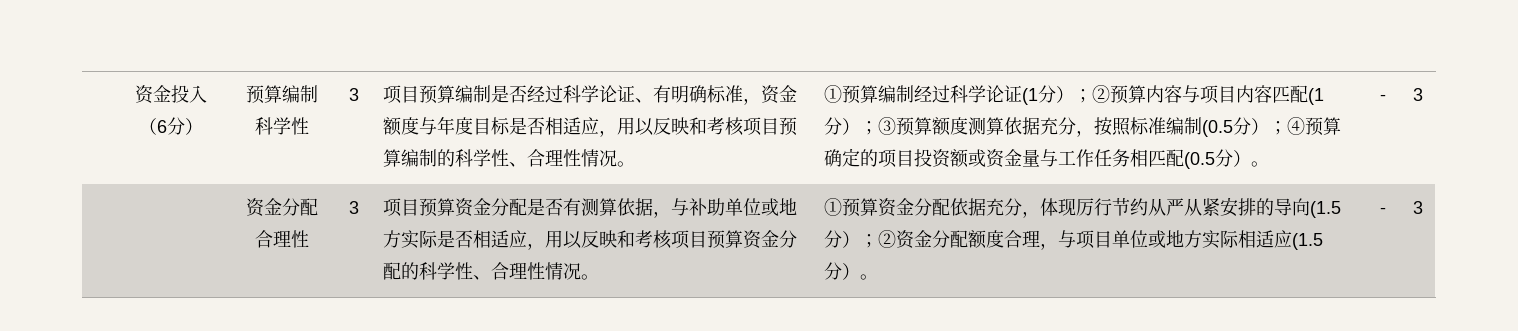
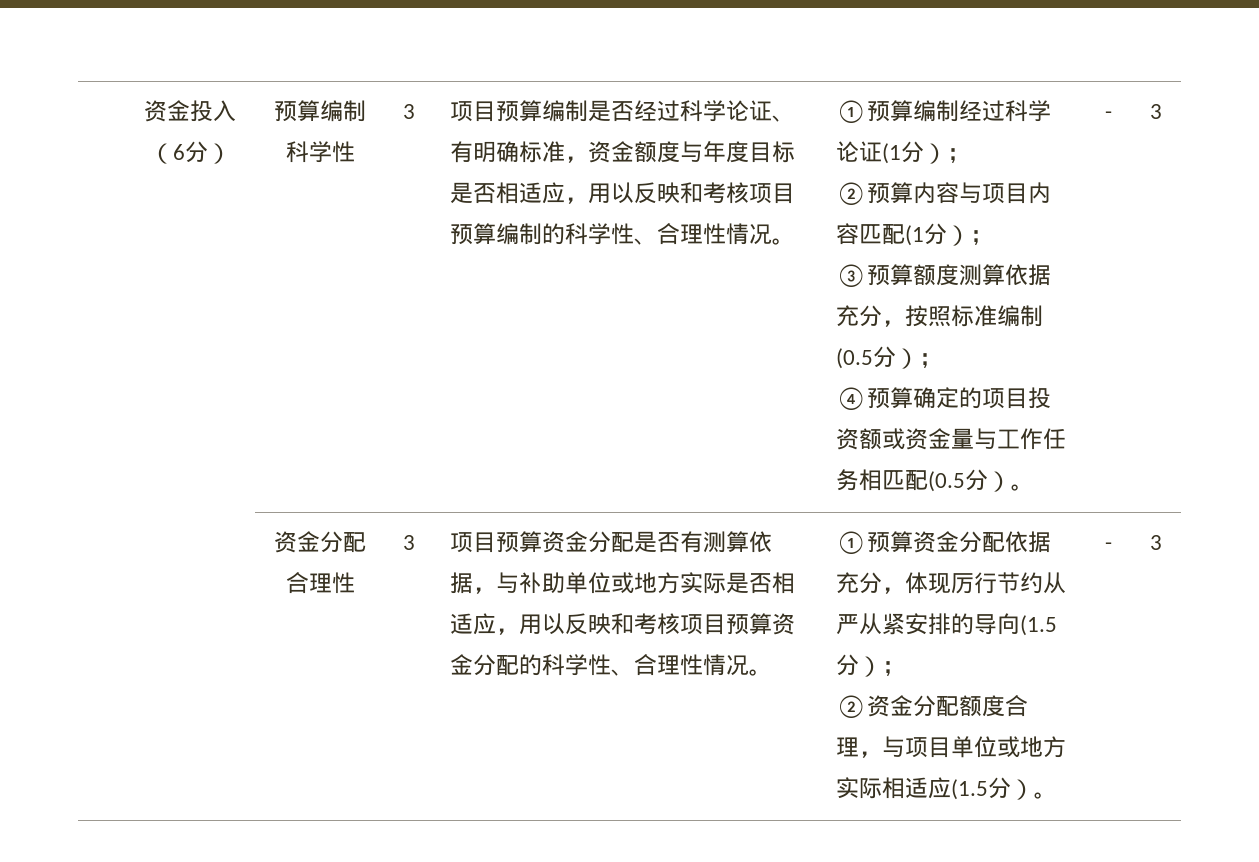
(1093, 96) none -> (970, 155) //
(879, 128) none -> (993, 237) //
(1288, 128) none -> (942, 360) //
(879, 241) none -> (905, 668) //

